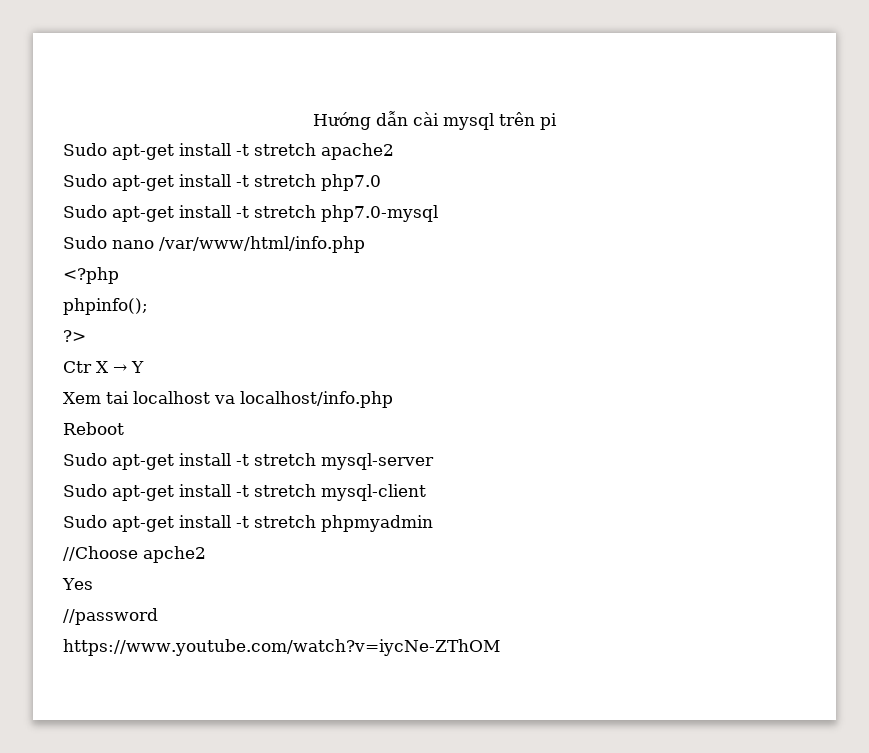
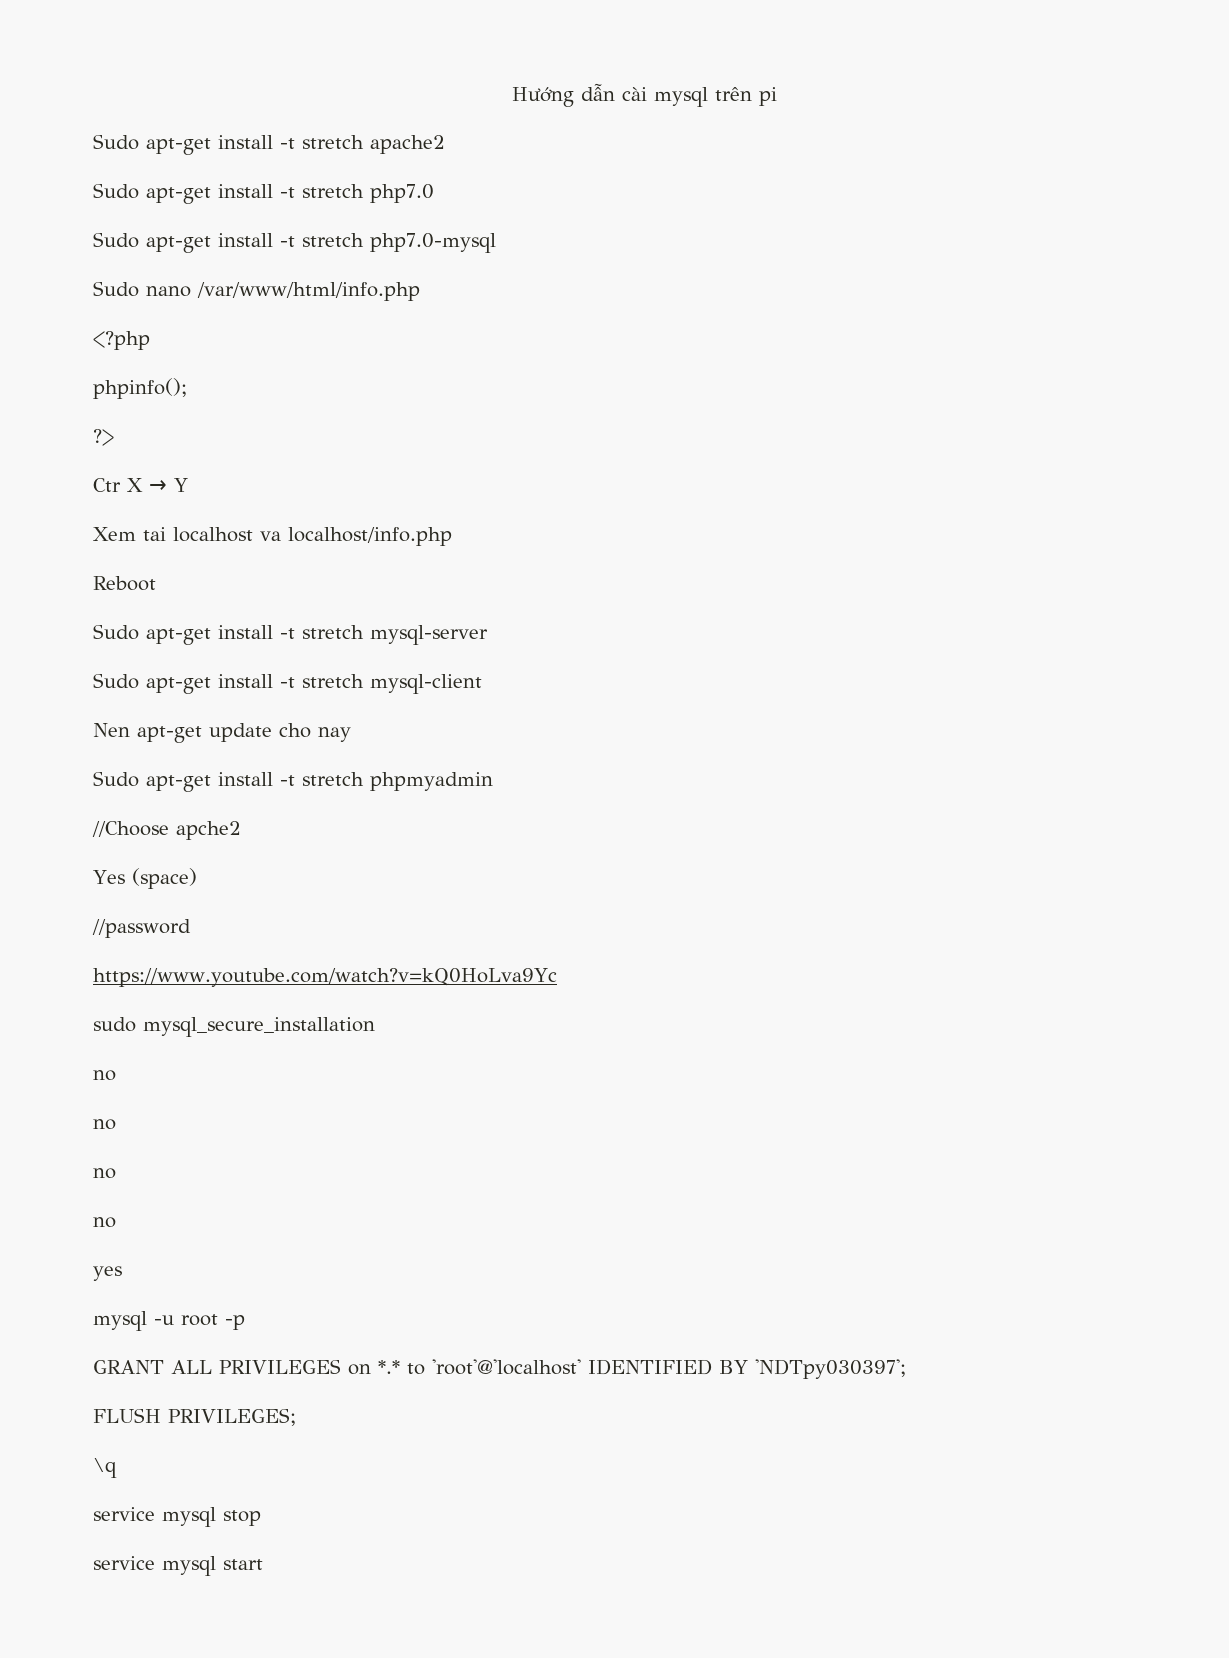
(426, 492) none -> [93,723,351,743] // Nen apt-get update cho nay
(93, 584) none -> [131,868,197,889] (space)
[63,639,500,656] https://www.youtube.com/watch?v=iycNe-ZThOM -> [93,968,557,987] [93,1017,375,1037] [93,1070,116,1081] [93,1119,116,1130] [93,1168,116,1179] [93,1217,116,1228] [93,1266,122,1281] [93,1311,245,1331] [93,1359,906,1379] [93,1408,296,1426] [93,1458,117,1478] [93,1507,261,1527] [93,1556,263,1576] https://www.youtube.com/watch?v=kQ0HoLva9Yc // sudo mysql_secure_installation // no // no // no // no // yes // mysql -u root -p // GRANT ALL PRIVILEGES on *.* to 'root'@'localhost' IDENTIFIED BY 'NDTpy030397'; // FLUSH PRIVILEGES; // \q // service mysql stop // service mysql start

